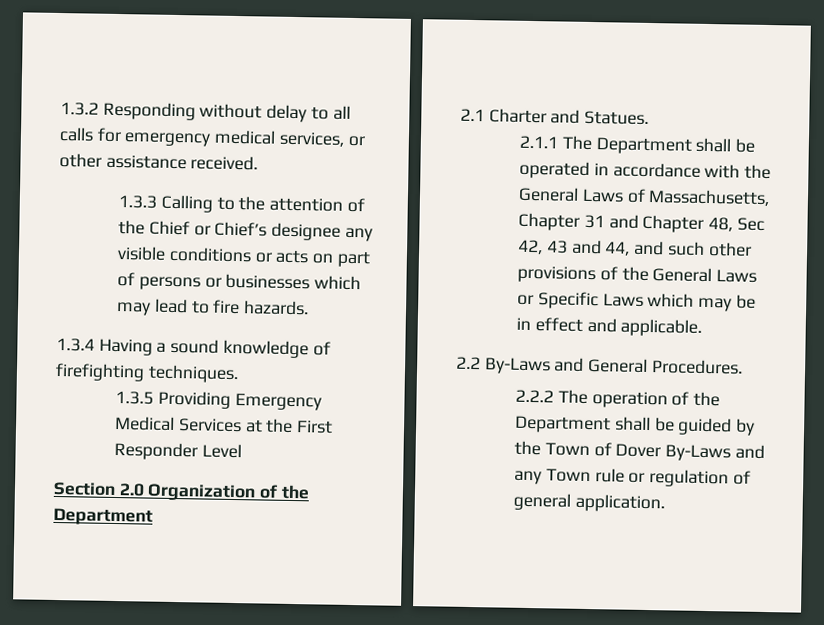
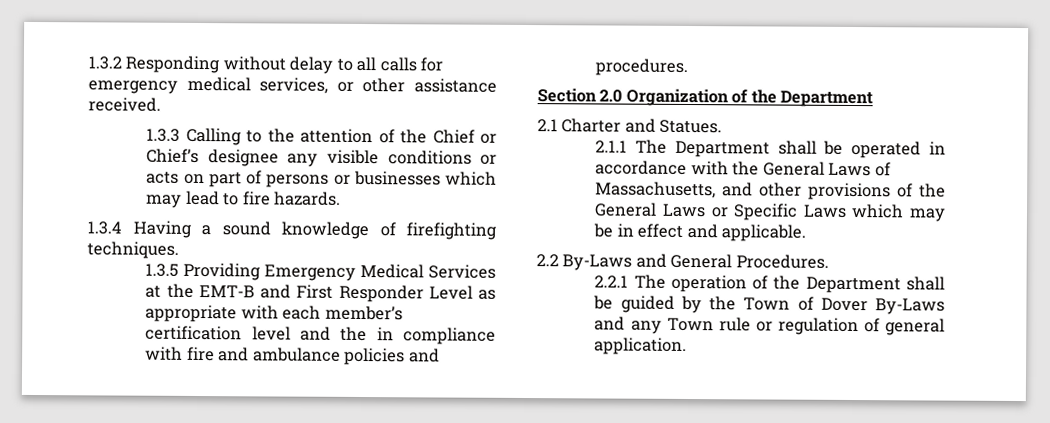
(294, 426) none -> [198,284,292,299] EMT-B and
(242, 451) none -> [478,289,496,300] [145,304,403,323] [145,325,496,345] [145,346,440,366] [595,58,689,76] as appropriate with each member’s certification level and the in compliance with fire and ambulance policies and procedures.
[518,212,765,233] [518,239,705,256] Chapter 31 and Chapter 48, Sec 42, 43 and 44, and such -> [722,182,754,197] and
[515,389,555,403] 2.2.2 -> [594,275,629,288] 2.2.1

